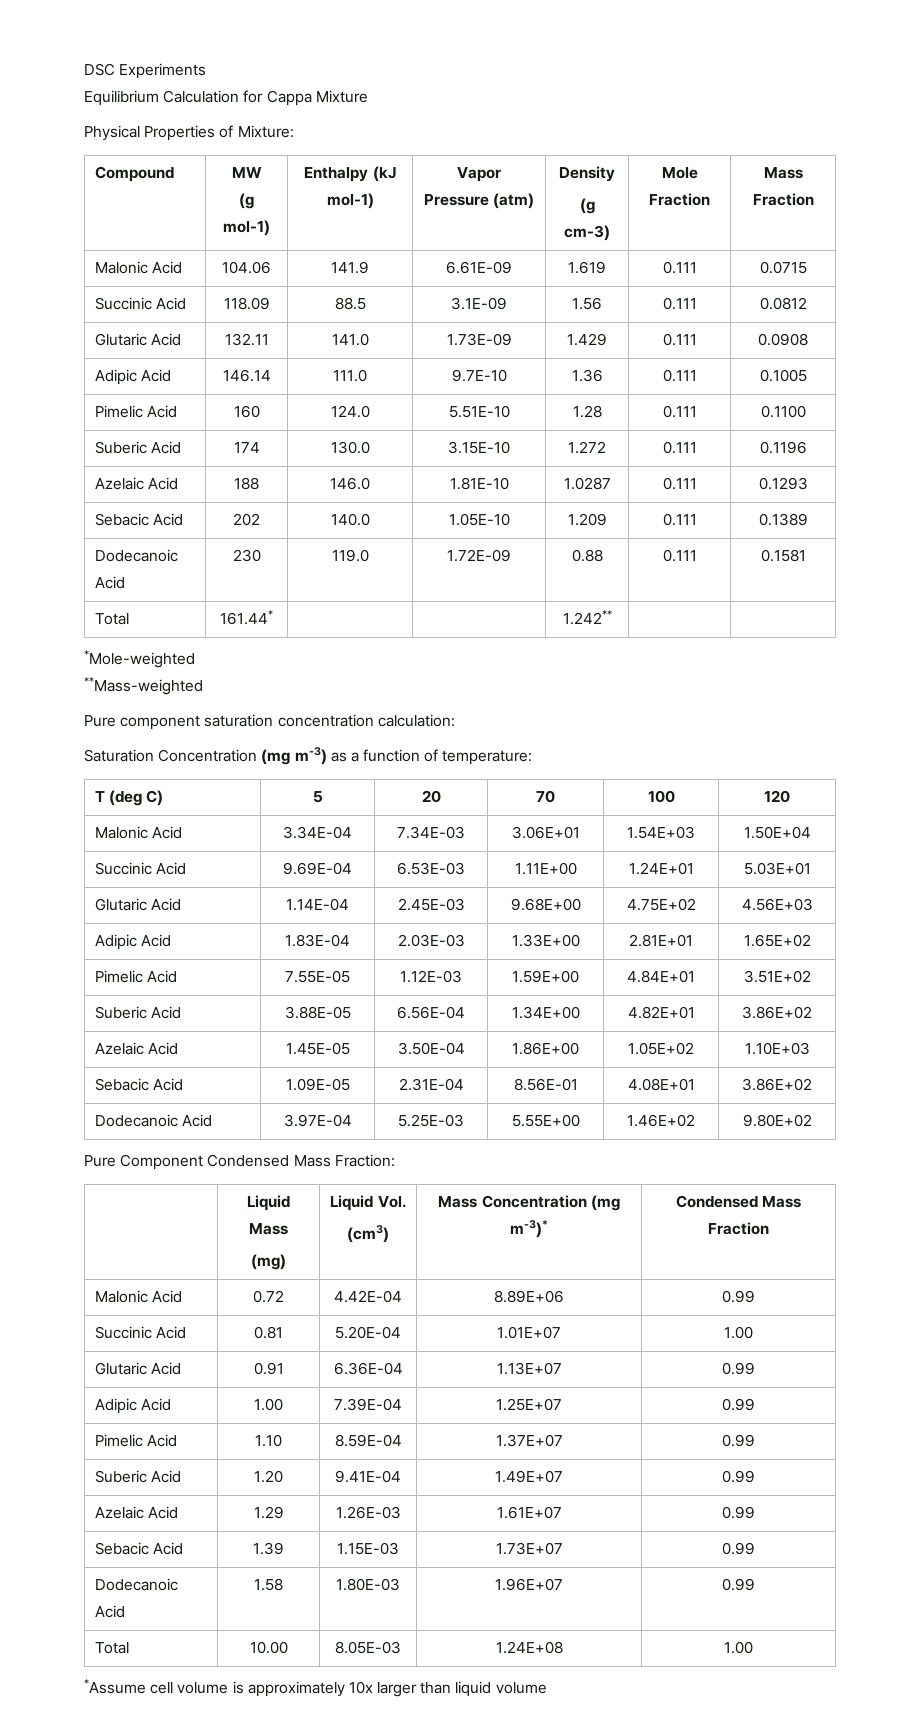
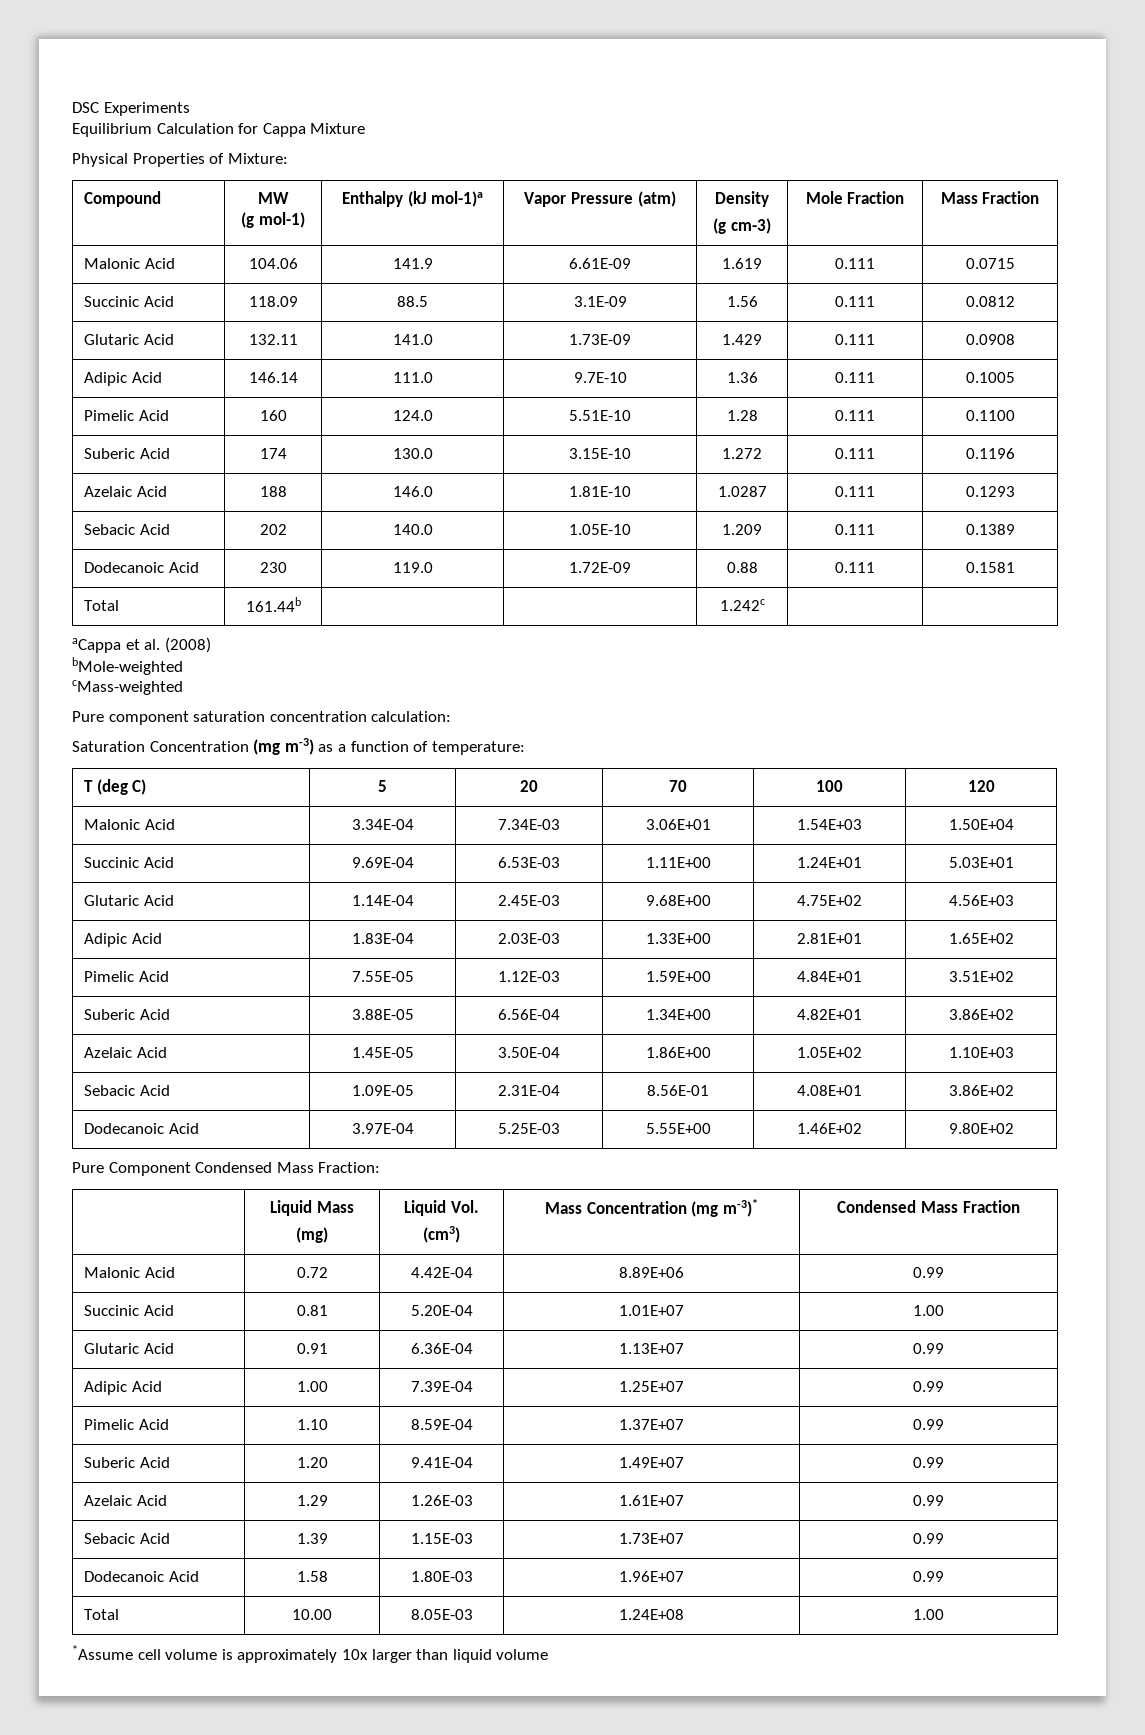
[326,193,374,209] mol-1) -> [431,191,484,207] mol-1)a
[220,610,273,625] [562,610,612,625] [84,650,195,668] [84,677,203,695] 161.44* | | | 1.242** | | // *Mole-weighted // **Mass-weighted -> [245,597,301,612] [719,599,765,611] [72,637,211,653] [72,657,183,675] [72,680,183,695] 161.44b | | | 1.242c | | // aCappa et al. (2008) // bMole-weighted // cMass-weighted

